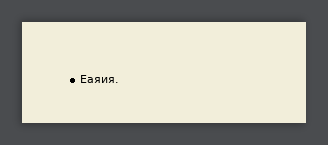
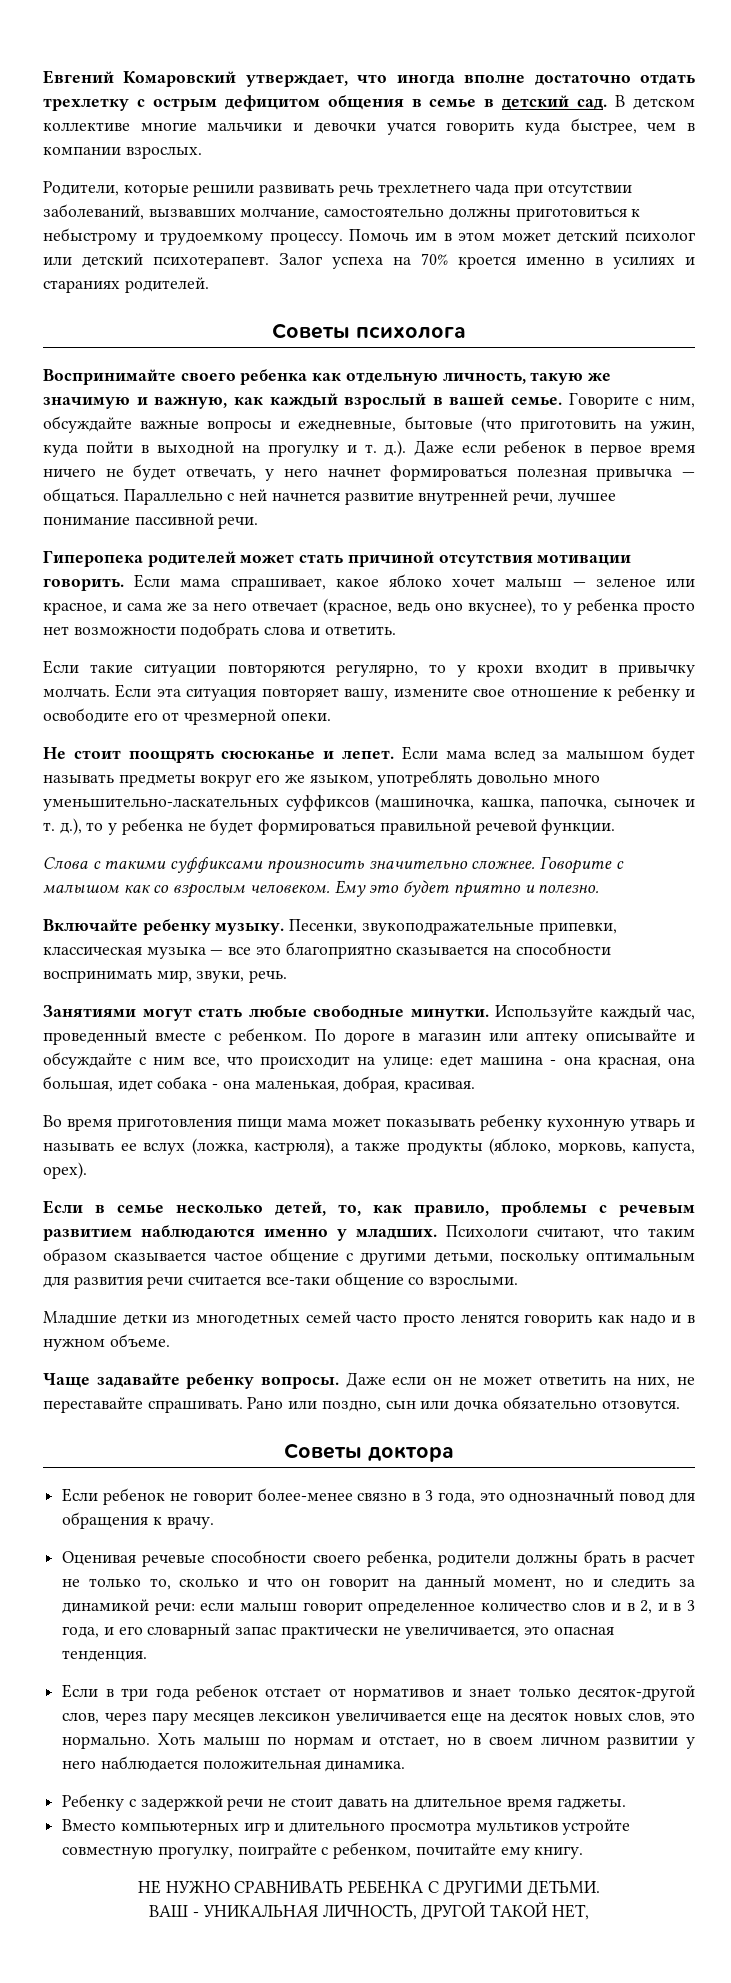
[80,75,120,83] Еаяия. -> [43,70,696,87] [43,95,696,111] [43,118,695,135] [43,146,202,159] [43,181,632,197] [43,204,641,221] [43,228,696,245] [43,253,695,269] [43,277,209,293] [272,323,466,339] [43,369,612,385] [43,392,695,409] [43,416,695,433] [43,440,696,457] [43,464,696,481] [43,488,616,505] [43,513,259,529] [43,550,632,567] [43,574,696,591] [43,598,695,615] [43,622,396,639] [43,660,695,677] [43,684,695,701] [43,708,331,725] [43,746,695,763] [43,770,600,787] [43,794,695,811] [43,818,616,835] [43,856,624,874] [43,880,600,898] [43,919,617,935] [43,942,611,959] [43,970,288,983] [43,1005,695,1021] [43,1028,696,1045] [43,1052,696,1069] [43,1076,476,1093] [43,1114,695,1131] [43,1138,695,1155] [43,1162,87,1179] [43,1200,695,1217] [43,1225,695,1241] [43,1248,695,1265] [43,1272,519,1289] [43,1311,695,1327] [43,1334,170,1351] [43,1372,695,1389] [43,1396,680,1413] [284,1443,454,1462] [62,1488,695,1505] [62,1512,214,1529] [62,1550,696,1567] [62,1575,695,1591] [62,1599,695,1615] [62,1623,614,1639] [62,1650,148,1662] [62,1684,695,1701] [62,1712,695,1725] [62,1733,695,1749] [62,1756,406,1772] [62,1794,626,1811] [62,1819,631,1835] [62,1842,584,1859] [137,1880,601,1896] [149,1902,589,1920] Евгений Комаровский утверждает, что иногда вполне достаточно отдать трехлетку с острым дефицитом общения в семье в детский сад. В детском коллективе многие мальчики и девочки учатся говорить куда быстрее, чем в компании взрослых. // Родители, которые решили развивать речь трехлетнего чада при отсутствии заболеваний, вызвавших молчание, самостоятельно должны приготовиться к небыстрому и трудоемкому процессу. Помочь им в этом может детский психолог или детский психотерапевт. Залог успеха на 70% кроется именно в усилиях и стараниях родителей. // Советы психолога // Воспринимайте своего ребенка как отдельную личность, такую же значимую и важную, как каждый взрослый в вашей семье. Говорите с ним, обсуждайте важные вопросы и ежедневные, бытовые (что приготовить на ужин, куда пойти в выходной на прогулку и т. д.). Даже если ребенок в первое время ничего не будет отвечать, у него начнет формироваться полезная привычка — общаться. Параллельно с ней начнется развитие внутренней речи, лучшее понимание пассивной речи. // Гиперопека родителей может стать причиной отсутствия мотивации говорить. Если мама спрашивает, какое яблоко хочет малыш — зеленое или красное, и сама же за него отвечает (красное, ведь оно вкуснее), то у ребенка просто нет возможности подобрать слова и ответить. // Если такие ситуации повторяются регулярно, то у крохи входит в привычку молчать. Если эта ситуация повторяет вашу, измените свое отношение к ребенку и освободите его от чрезмерной опеки. // Не стоит поощрять сюсюканье и лепет. Если мама вслед за малышом будет называть предметы вокруг его же языком, употреблять довольно много уменьшительно-ласкательных суффиксов (машиночка, кашка, папочка, сыночек и т. д.), то у ребенка не будет формироваться правильной речевой функции. // Слова с такими суффиксами произносить значительно сложнее. Говорите с малышом как со взрослым человеком. Ему это будет приятно и полезно. // Включайте ребенку музыку. Песенки, звукоподражательные припевки, классическая музыка — все это благоприятно сказывается на способности воспринимать мир, звуки, речь. // Занятиями могут стать любые свободные минутки. Используйте каждый час, проведенный вместе с ребенком. По дороге в магазин или аптеку описывайте и обсуждайте с ним все, что происходит на улице: едет машина - она красная, она большая, идет собака - она маленькая, добрая, красивая. // Во время приготовления пищи мама может показывать ребенку кухонную утварь и называть ее вслух (ложка, кастрюля), а также продукты (яблоко, морковь, капуста, орех). // Если в семье несколько детей, то, как правило, проблемы с речевым развитием наблюдаются именно у младших. Психологи считают, что таким образом сказывается частое общение с другими детьми, поскольку оптимальным для развития речи считается все-таки общение со взрослыми. // Младшие детки из многодетных семей часто просто ленятся говорить как надо и в нужном объеме. // Чаще задавайте ребенку вопросы. Даже если он не может ответить на них, не переставайте спрашивать. Рано или поздно, сын или дочка обязательно отзовутся. // Советы доктора // Если ребенок не говорит более-менее связно в 3 года, это однозначный повод для обращения к врачу. // Оценивая речевые способности своего ребенка, родители должны брать в расчет не только то, сколько и что он говорит на данный момент, но и следить за динамикой речи: если малыш говорит определенное количество слов и в 2, и в 3 года, и его словарный запас практически не увеличивается, это опасная тенденция. // Если в три года ребенок отстает от нормативов и знает только десяток-другой слов, через пару месяцев лексикон увеличивается еще на десяток новых слов, это нормально. Хоть малыш по нормам и отстает, но в своем личном развитии у него наблюдается положительная динамика. // Ребенку с задержкой речи не стоит давать на длительное время гаджеты. // Вместо компьютерных игр и длительного просмотра мультиков устройте совместную прогулку, поиграйте с ребенком, почитайте ему книгу. // НЕ НУЖНО СРАВНИВАТЬ РЕБЕНКА С ДРУГИМИ ДЕТЬМИ. // ВАШ - УНИКАЛЬНАЯ ЛИЧНОСТЬ, ДРУГОЙ ТАКОЙ НЕТ,

